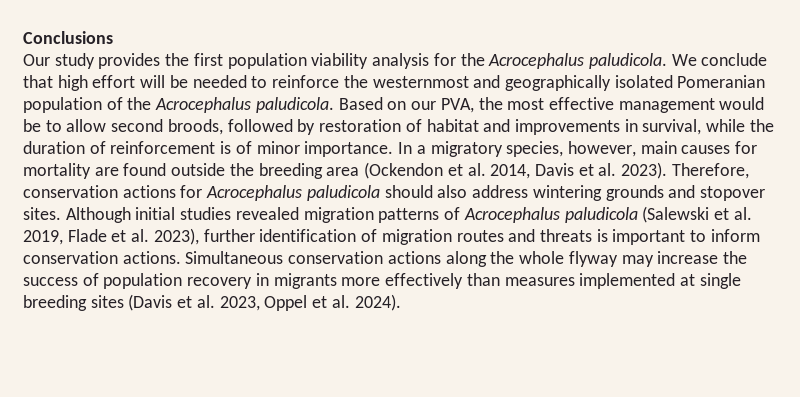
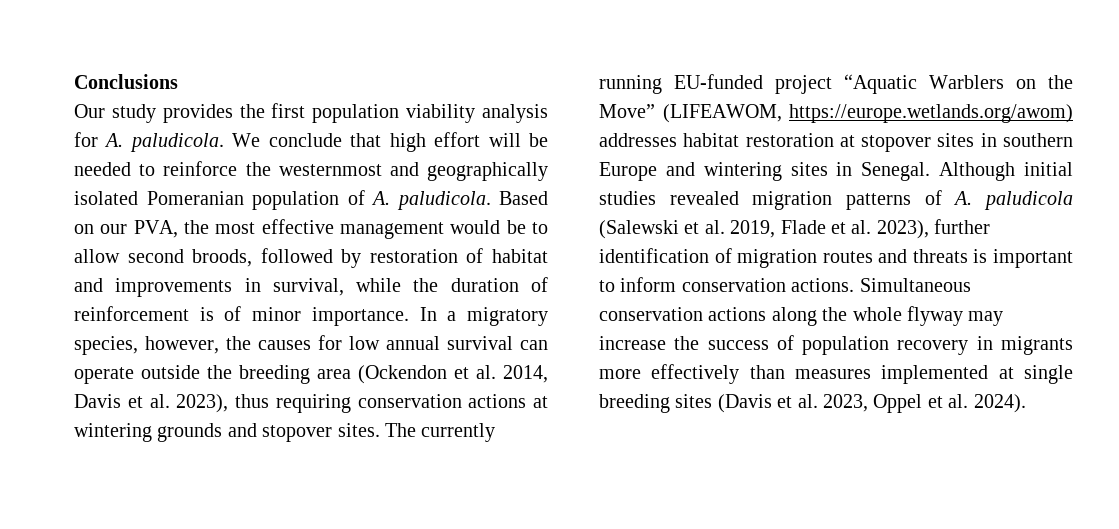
[460,53,585,69] the Acrocephalus -> [104,133,124,147] A.
[127,97,252,113] the Acrocephalus -> [371,191,390,205] A.
[640,141,677,154] main -> [226,336,251,350] the
[23,163,167,179] mortality are found -> [349,336,548,350] [74,367,134,384] low annual survival can operate
[621,162,749,179] [23,185,529,201] 2023). Therefore, conservation actions for Acrocephalus paludicola should also address -> [176,394,548,413] 2023), thus requiring conservation actions at
(61, 213) none -> [385,423,496,442] [599,74,1073,94] [599,104,1073,123] [599,133,1073,152] [599,162,931,181] The currently running EU-funded project “Aquatic Warblers on the Move” (LIFEAWOM, https://europe.wetlands.org/awom) addresses habitat restoration at stopover sites in southern Europe and wintering sites in Senegal.
[463,207,560,223] Acrocephalus -> [953,191,973,205] A.

